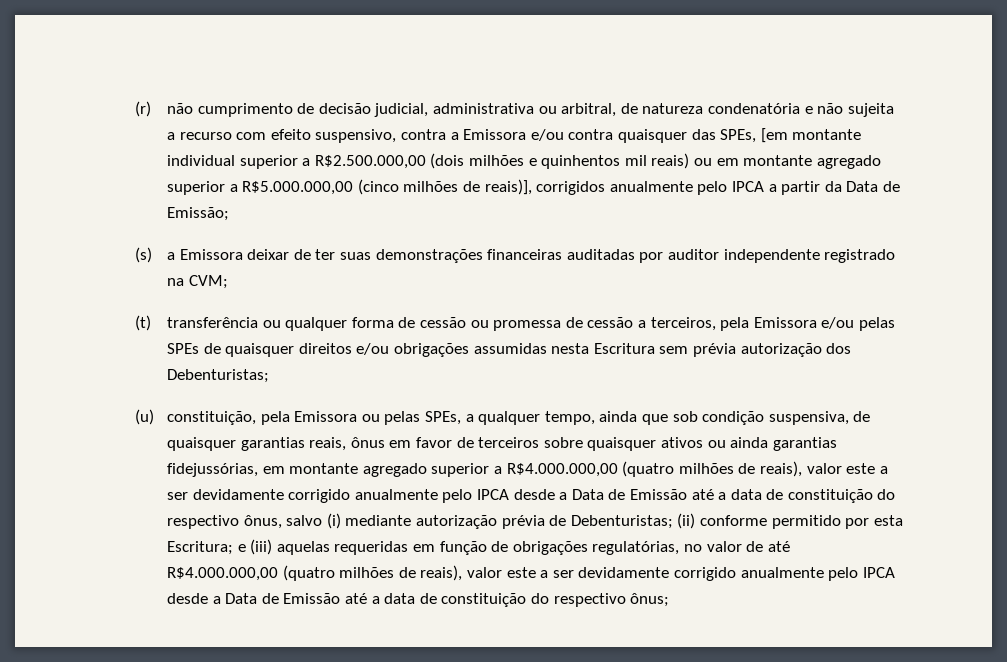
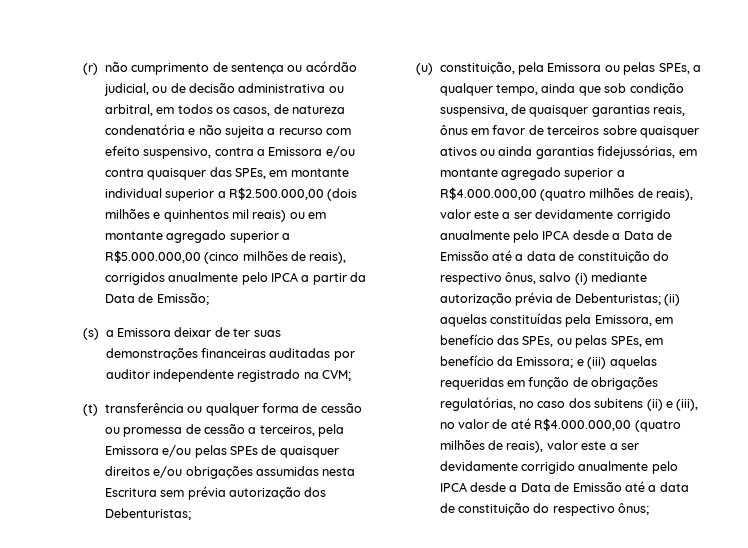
[318,103,617,117] decisão judicial, administrativa ou arbitral, -> [231,61,357,74] [103,83,344,96] [104,104,271,116] sentença ou acórdão judicial, ou de decisão administrativa ou arbitral, em todos os casos,
[760,128,788,143] [em -> [269,170,288,177] em
[484,179,532,195] reais)], -> [309,252,347,264] reais),
[699,515,903,529] [167,541,234,555] conforme permitido por esta Escritura; -> [439,313,674,327] [439,334,663,348] [439,355,574,368] aquelas constituídas pela Emissora, em benefício das SPEs, ou pelas SPEs, em benefício da Emissora;
(702, 548) none -> [537,398,699,411] [439,422,455,429] caso dos subitens (ii) e (iii), no

